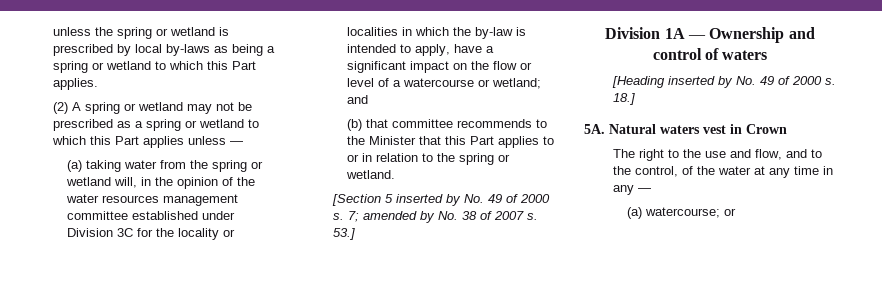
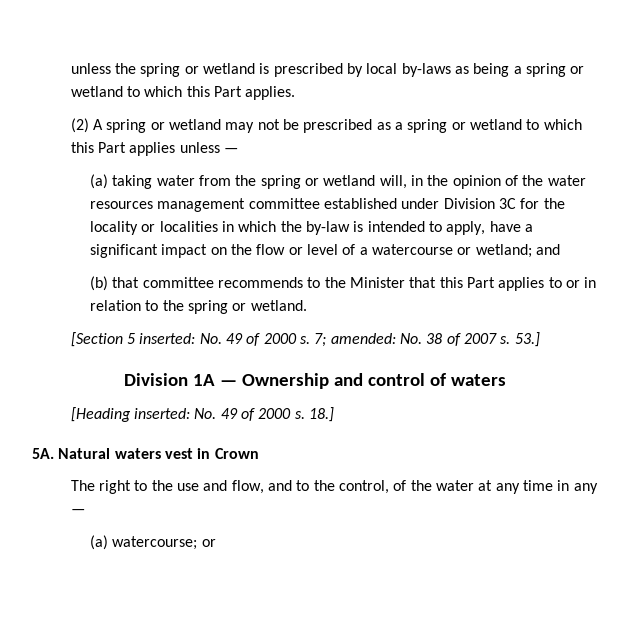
[395,194,461,206] inserted by -> [139,333,196,344] inserted:
[362,211,435,223] amended by -> [330,333,396,344] amended:
[667,76,733,88] inserted by -> [134,408,191,419] inserted:

